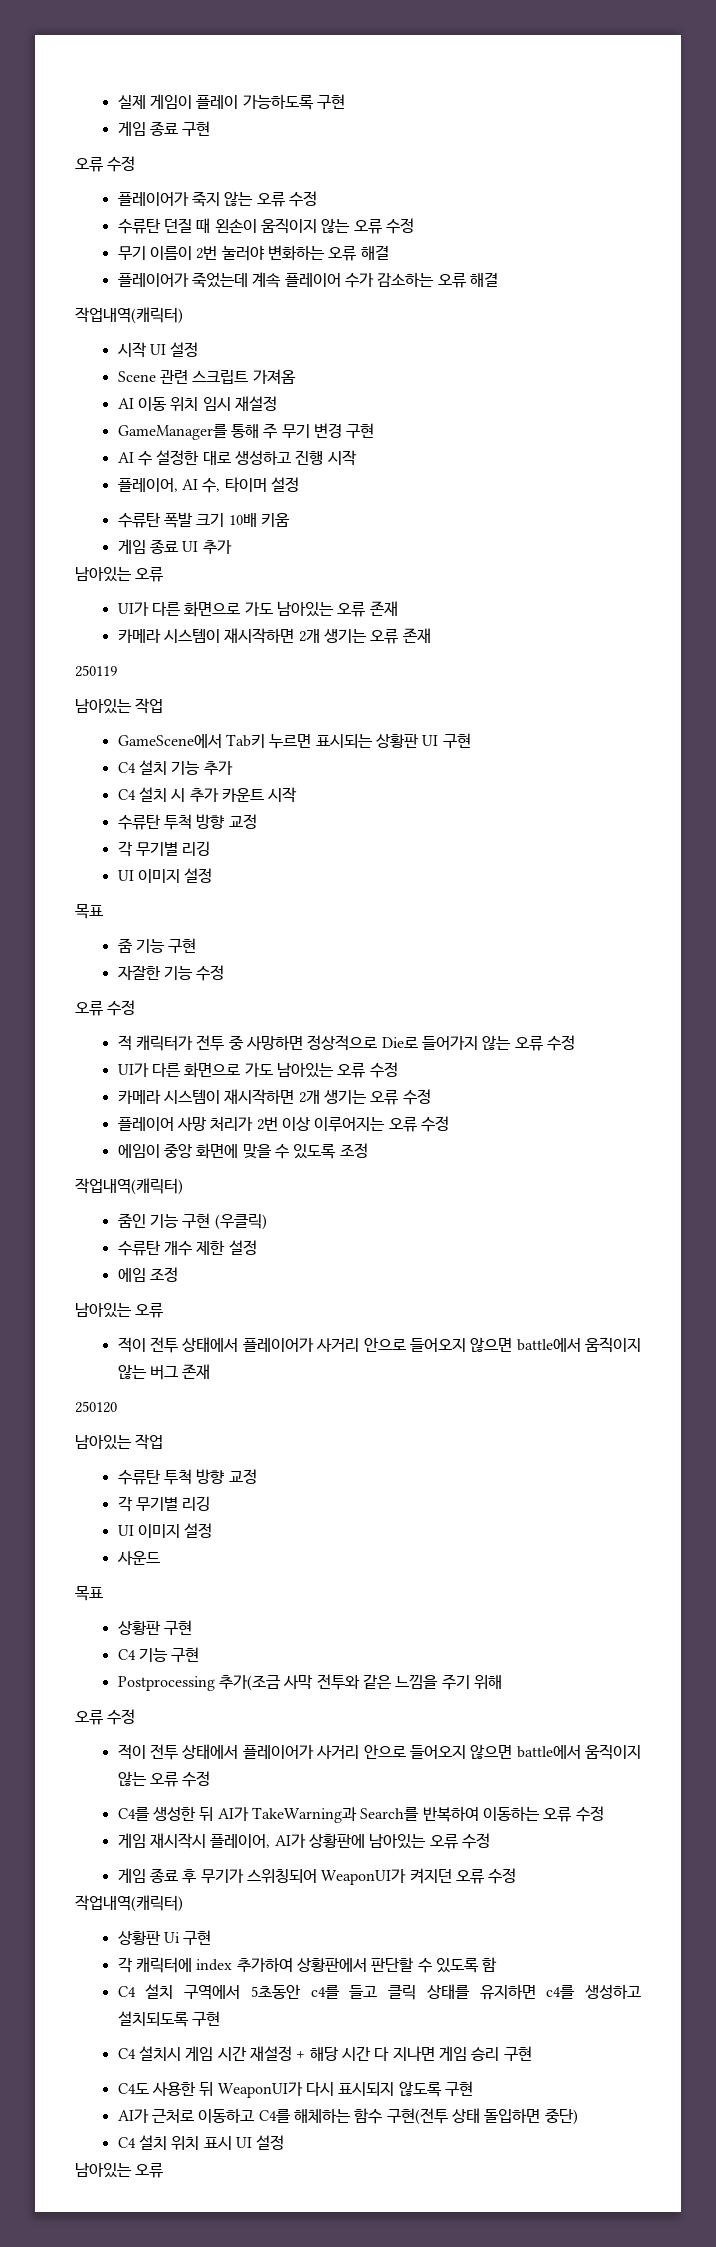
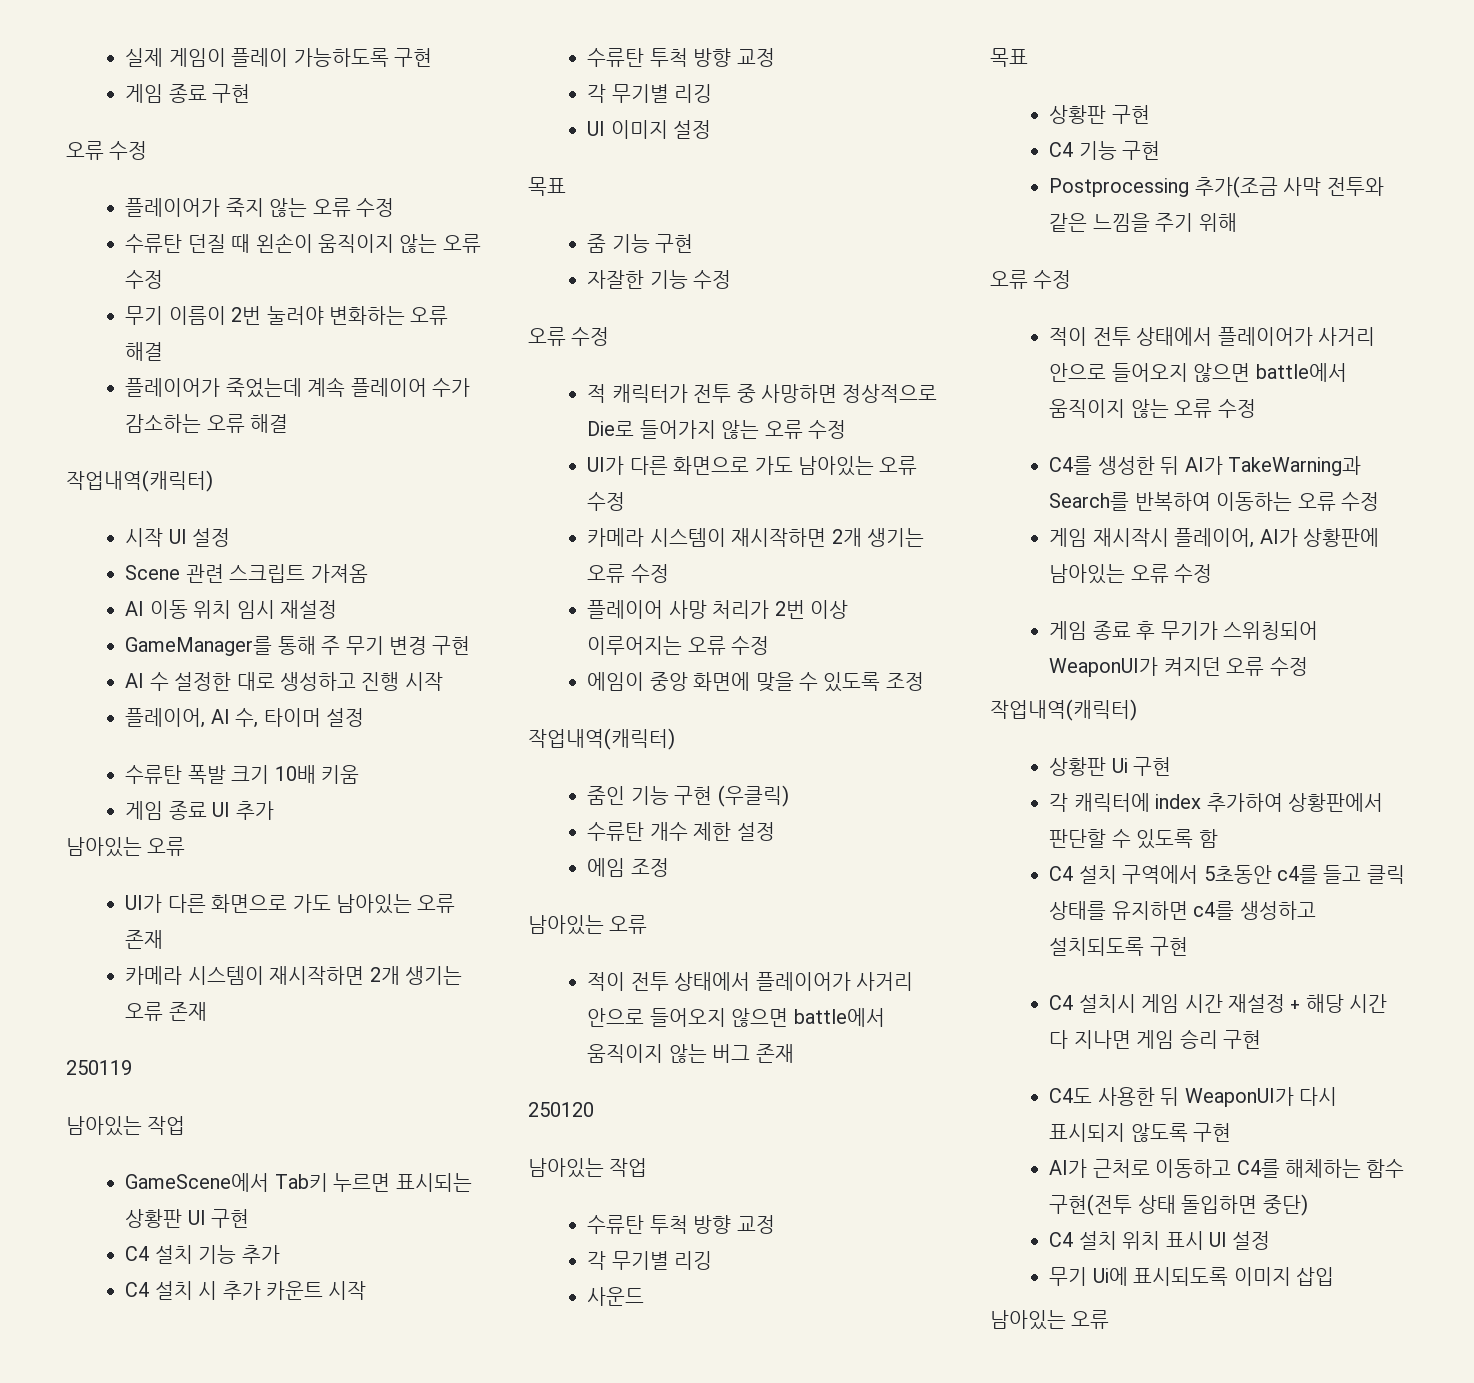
[117,1523,213,1538] // UI 이미지 설정 -> (713, 1260) none
(285, 2142) none -> [1049,1267,1335,1286] // 무기 Ui에 표시되도록 이미지 삽입

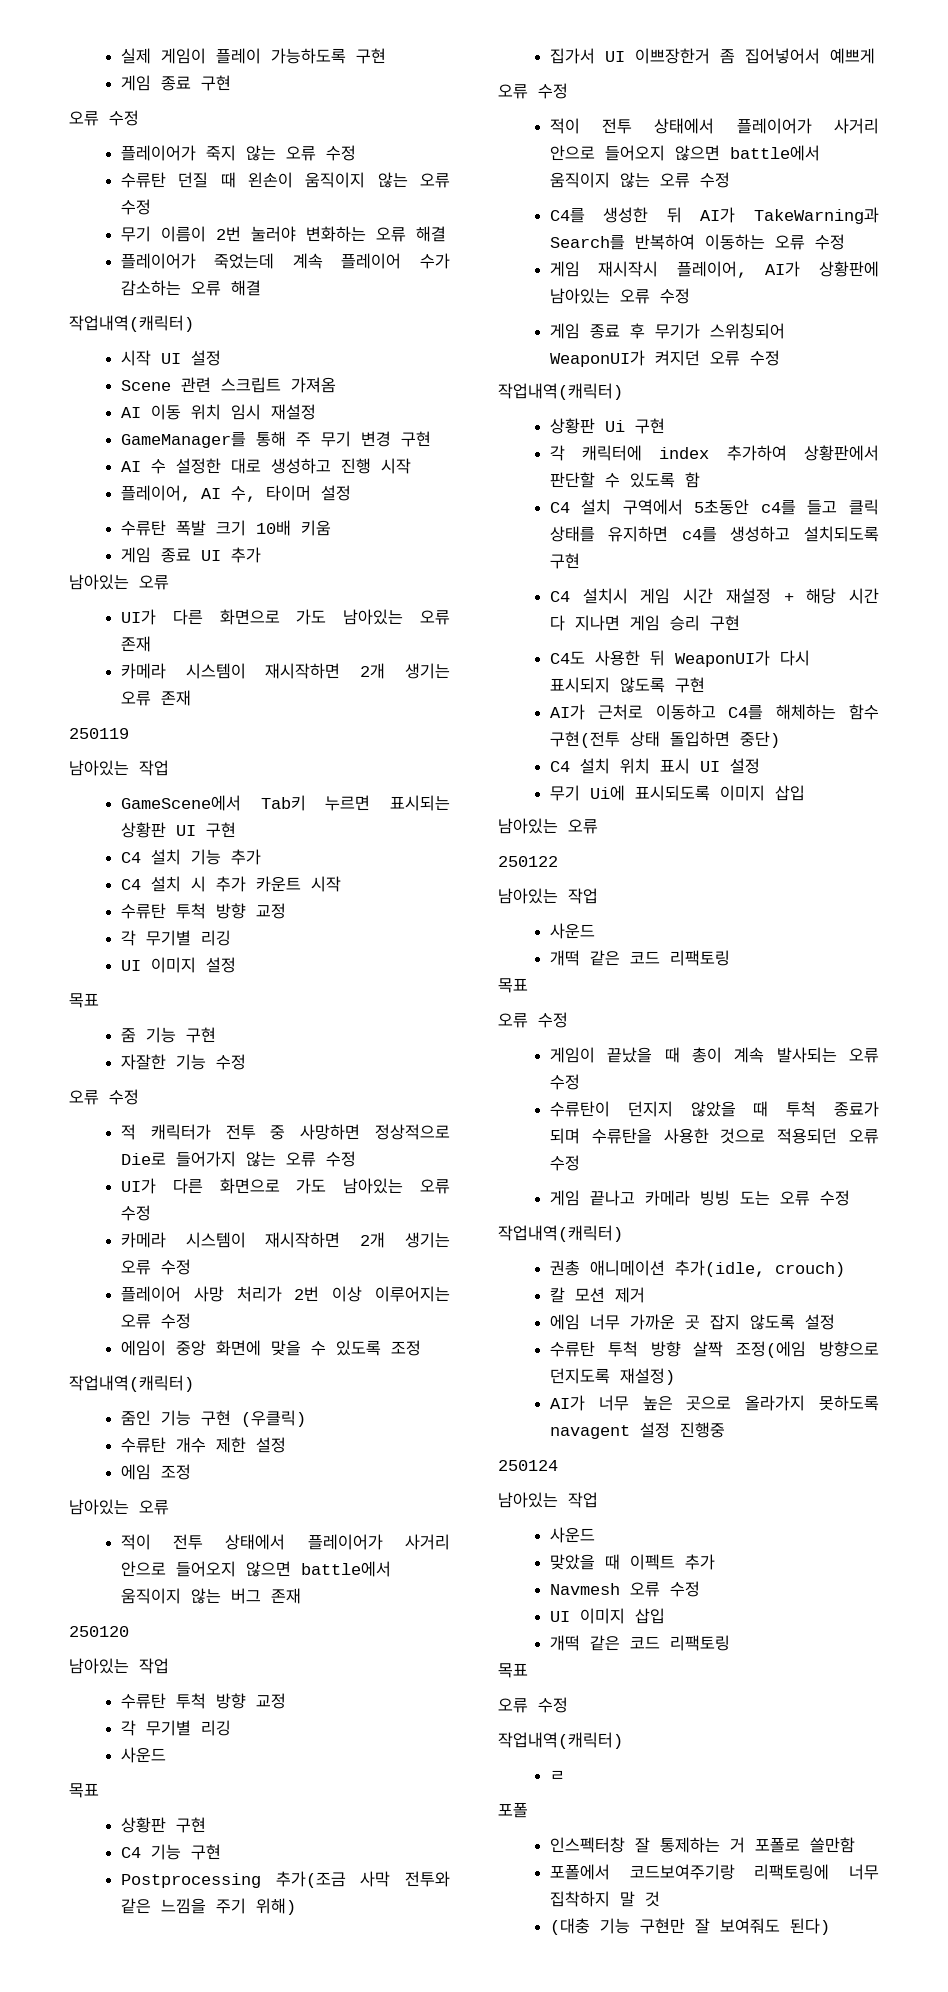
[1198,213,1237,232] 위해 -> [255,1898,296,1915] [549,48,875,64] 위해) // 집가서 UI 이쁘장한거 좀 집어넣어서 예쁘게
(1110, 1319) none -> [498,856,558,867] [498,888,598,904] [549,923,595,939] [549,950,730,966] [498,978,528,993] [498,1012,568,1028] [549,1047,879,1063] [549,1074,580,1090] [549,1101,879,1117] [549,1128,879,1144] [549,1155,580,1171] [549,1190,850,1206] [498,1225,623,1242] [549,1260,845,1277] [549,1287,645,1303] [549,1314,835,1330] [549,1341,879,1358] [549,1368,675,1385] [549,1395,879,1411] [549,1422,725,1439] [498,1460,558,1471] [498,1492,598,1508] [549,1527,595,1543] [549,1554,715,1570] [549,1581,700,1597] [549,1608,665,1624] [549,1635,730,1651] [498,1663,528,1678] [498,1697,568,1713] [498,1732,623,1749] [549,1770,565,1781] [498,1802,528,1818] [549,1837,855,1853] [549,1864,879,1880] [549,1891,660,1907] [549,1918,830,1935] // 250122 // 남아있는 작업 // 사운드 // 개떡 같은 코드 리팩토링 // 목표 // 오류 수정 // 게임이 끝났을 때 총이 계속 발사되는 오류 수정 // 수류탄이 던지지 않았을 때 투척 종료가 되며 수류탄을 사용한 것으로 적용되던 오류 수정 // 게임 끝나고 카메라 빙빙 도는 오류 수정 // 작업내역(캐릭터) // 권총 애니메이션 추가(idle, crouch) // 칼 모션 제거 // 에임 너무 가까운 곳 잡지 않도록 설정 // 수류탄 투척 방향 살짝 조정(에임 방향으로 던지도록 재설정) // AI가 너무 높은 곳으로 올라가지 못하도록 navagent 설정 진행중 // 250124 // 남아있는 작업 // 사운드 // 맞았을 때 이펙트 추가 // Navmesh 오류 수정 // UI 이미지 삽입 // 개떡 같은 코드 리팩토링 // 목표 // 오류 수정 // 작업내역(캐릭터) // ㄹ // 포폴 // 인스펙터창 잘 통제하는 거 포폴로 쓸만함 // 포폴에서 코드보여주기랑 리팩토링에 너무 집착하지 말 것 // (대충 기능 구현만 잘 보여줘도 된다)

